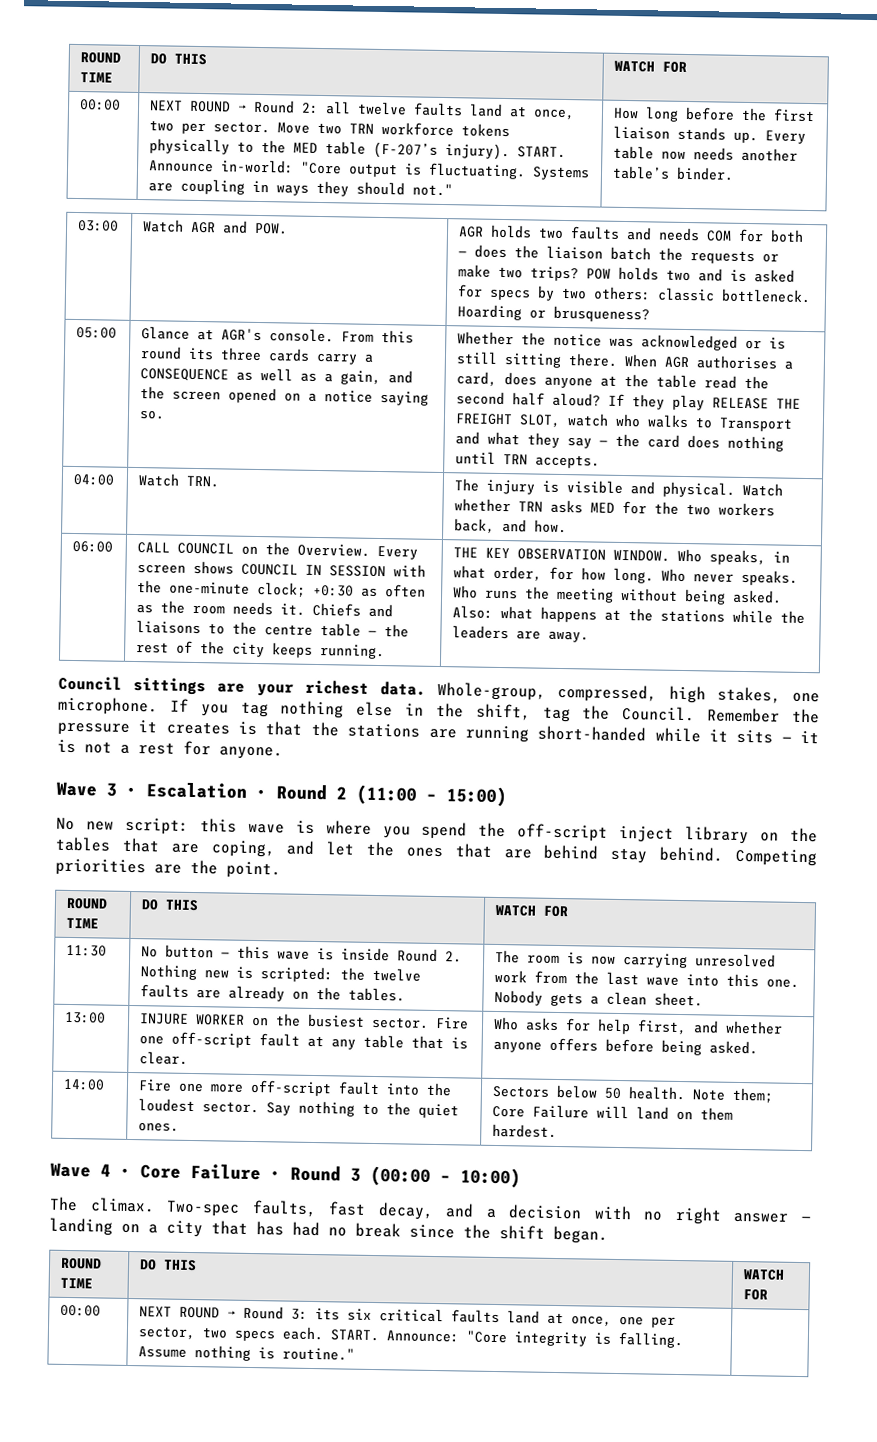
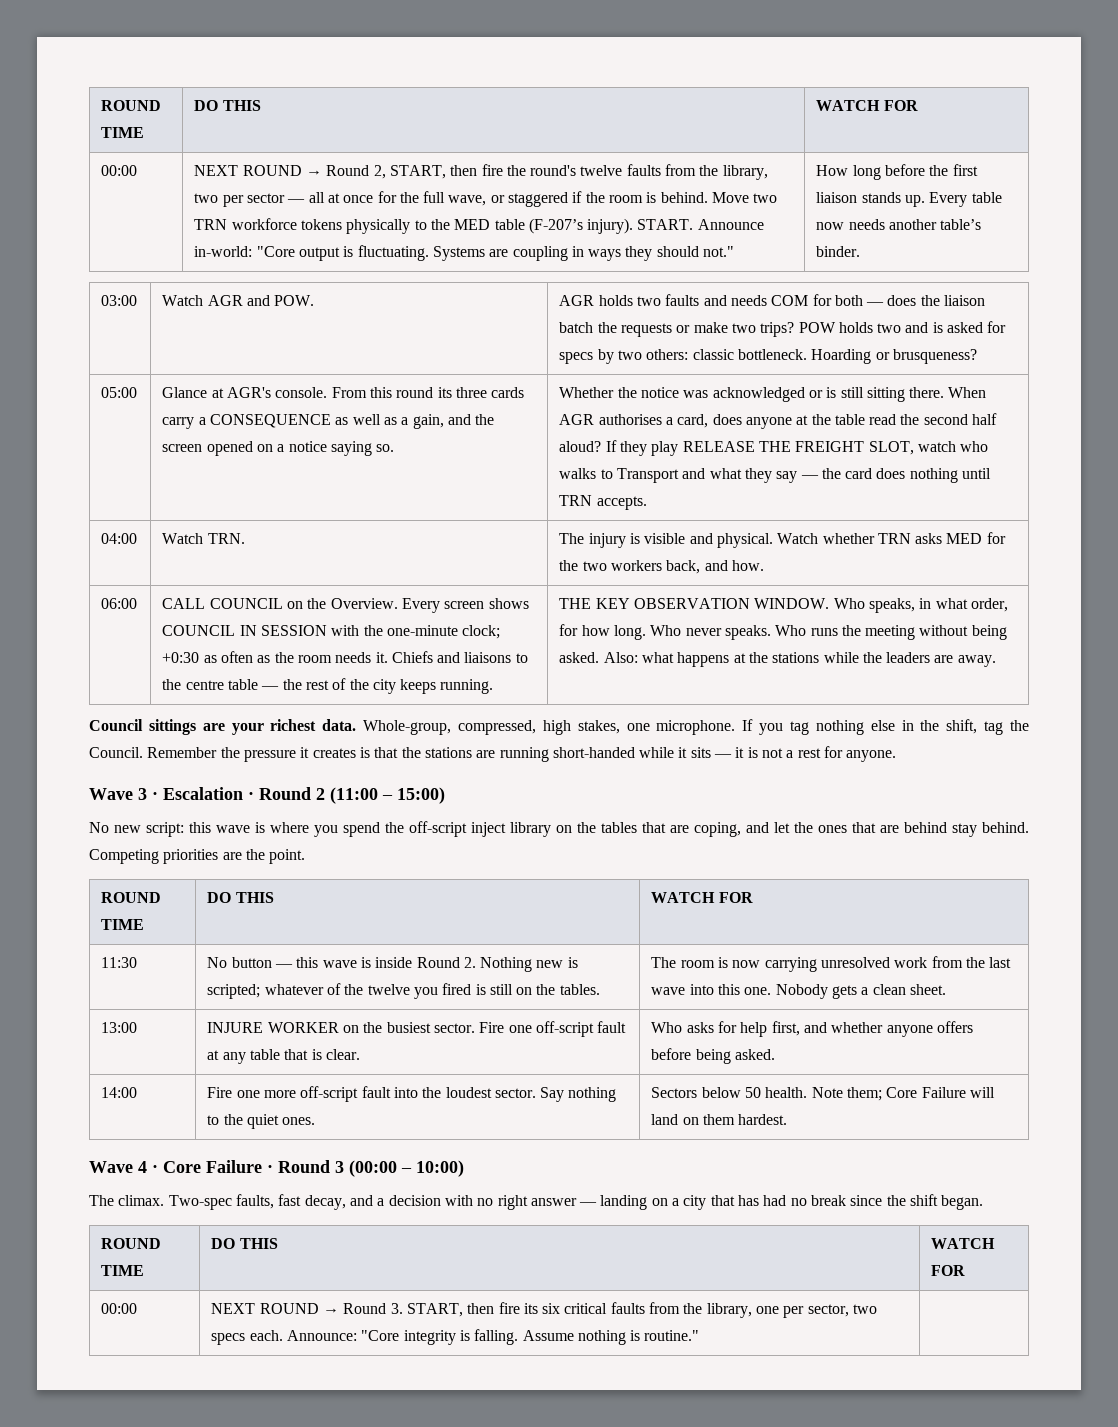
[301,101,576,121] [149,120,271,135] 2: all twelve faults land at once, two per sector. -> [373,164,768,180] [194,191,708,207] 2, START, then fire the round's twelve faults from the library, two per sector — all at once for the full wave, or staggered if the room is behind.
[260,966,422,983] [140,984,286,1002] scripted: the twelve faults are already -> [207,983,513,999] scripted; whatever of the twelve you fired is still
[291,1308,309,1320] 3: -> [390,1302,520,1317] 3. START, then fire
[507,1310,613,1327] land at once, -> [649,1302,752,1318] from the library,
[330,1329,380,1342] START. -> (283, 1335) none

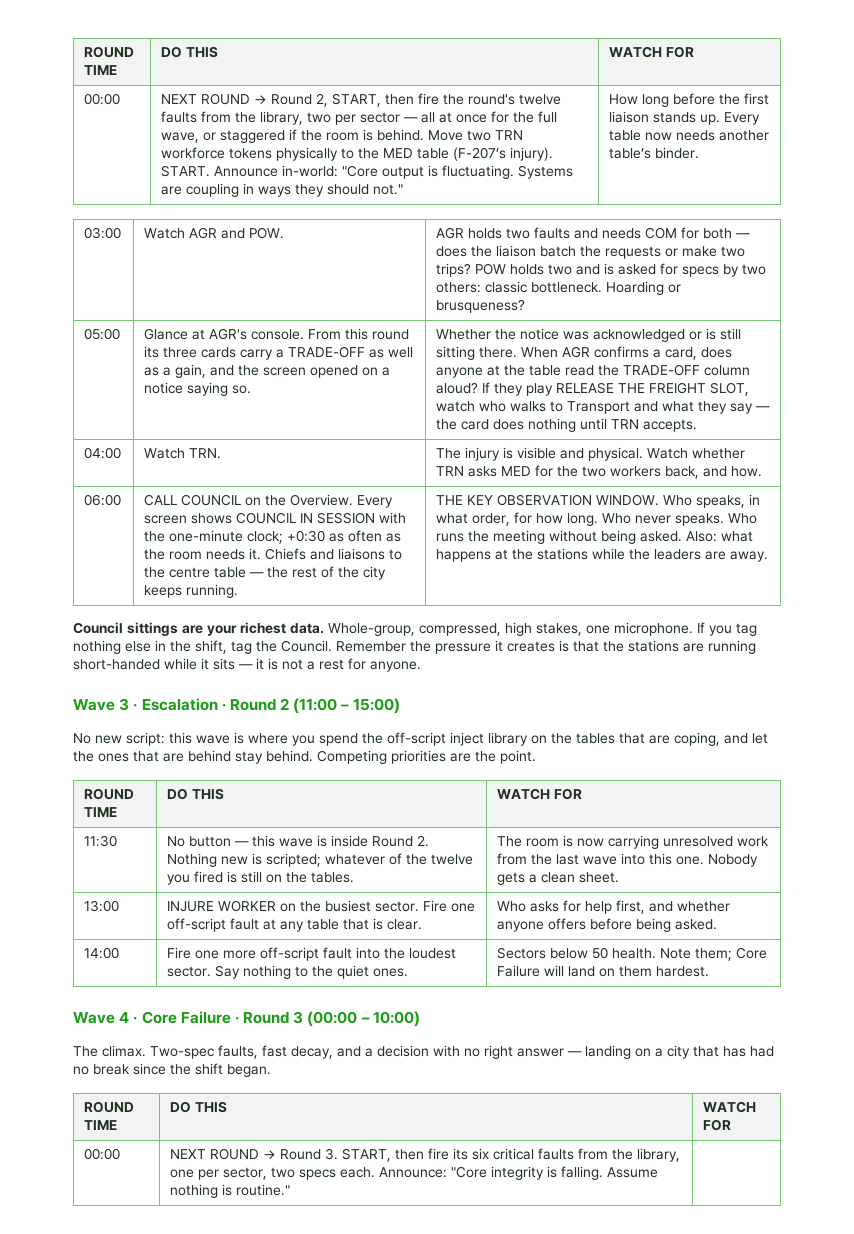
[209,414,331,428] CONSEQUENCE -> [288,346,366,358] TRADE-OFF
[598,414,662,425] authorises -> [594,346,650,358] confirms
[923,413,998,425] second half -> [623,364,751,376] TRADE-OFF column

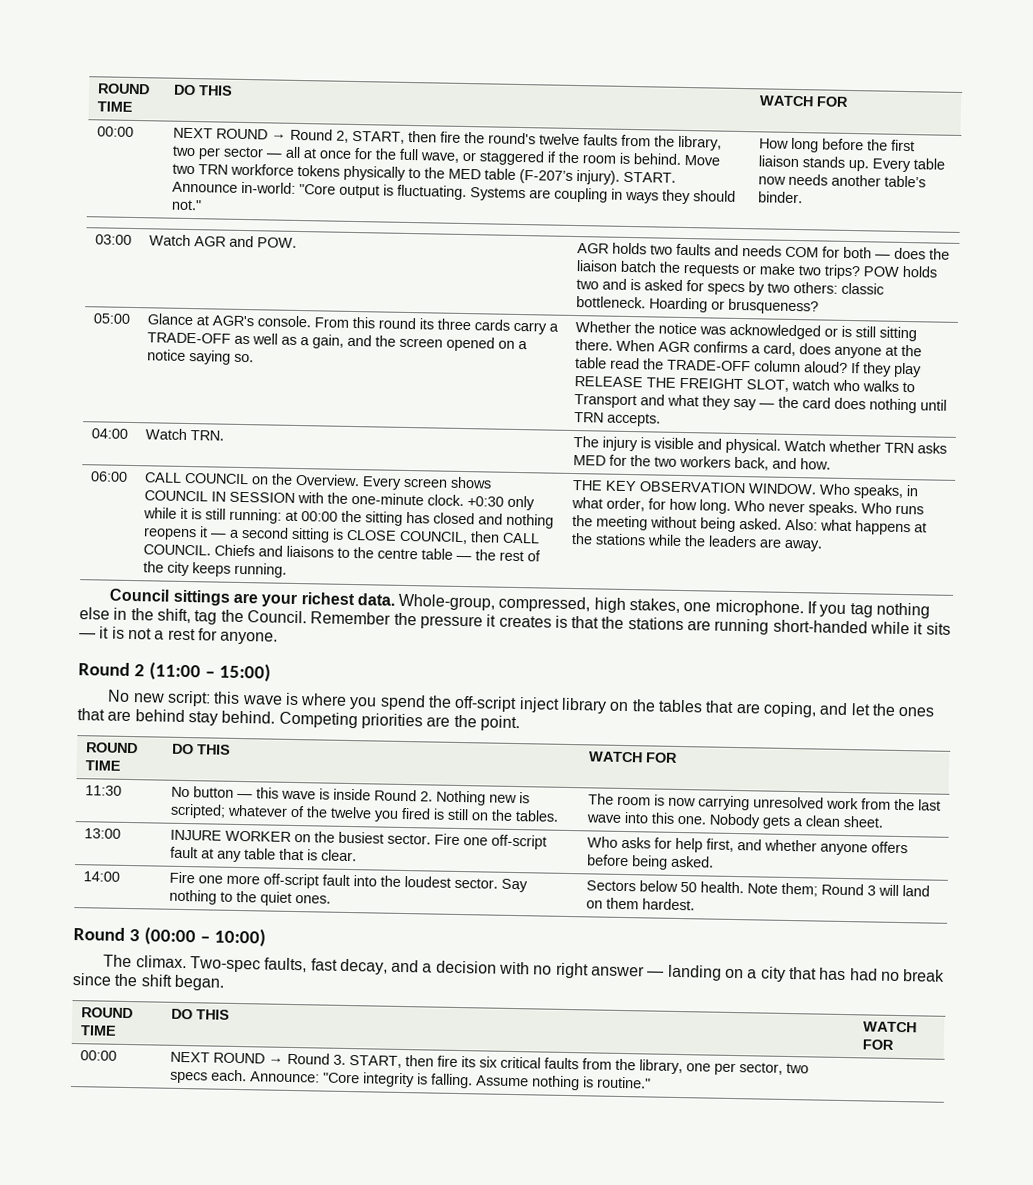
[247,530,402,544] [144,548,262,560] clock; +0:30 as often as the room needs it. -> [426,494,535,511] [142,507,554,529] [142,526,540,545] [142,544,211,556] clock. +0:30 only while it is still running: at 00:00 the sitting has closed and nothing reopens it — a second sitting is CLOSE COUNCIL, then CALL COUNCIL.
[73,698,226,711] Wave 3 · Escalation · -> (279, 638) none
[736,947,768,959] [497,965,541,977] Core Failure -> [820,883,876,896] Round 3
[73,1011,239,1024] Wave 4 · Core Failure · -> (695, 904) none

